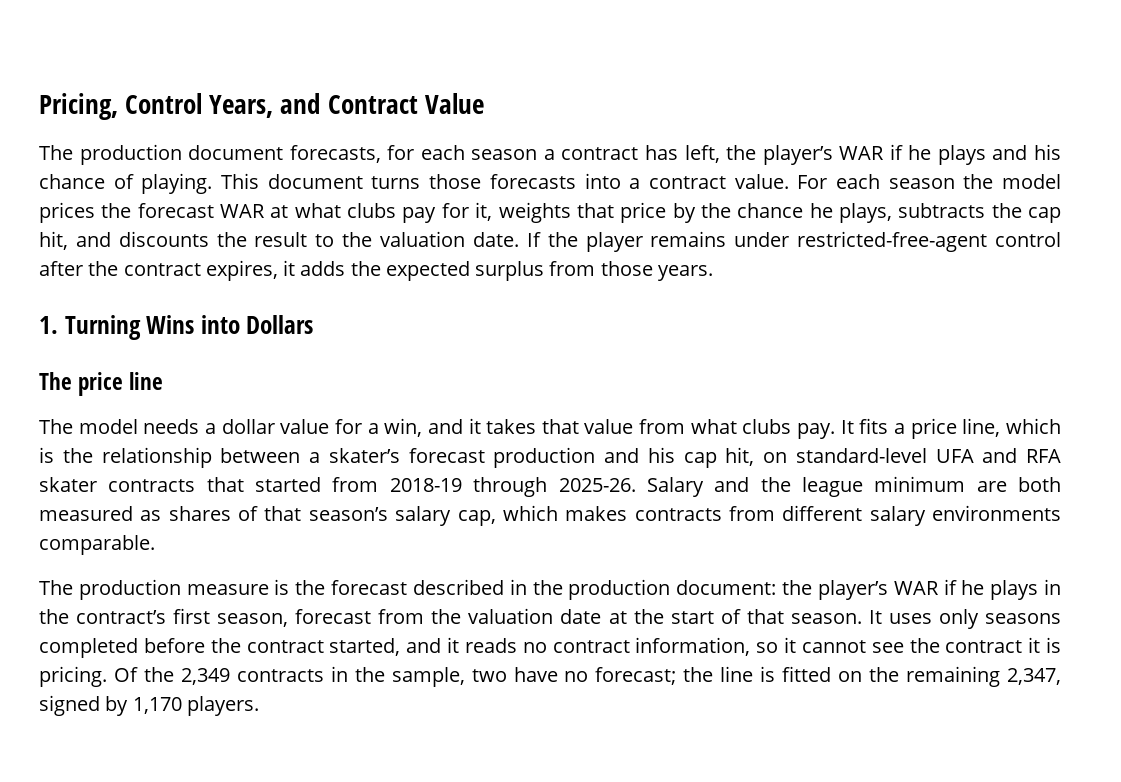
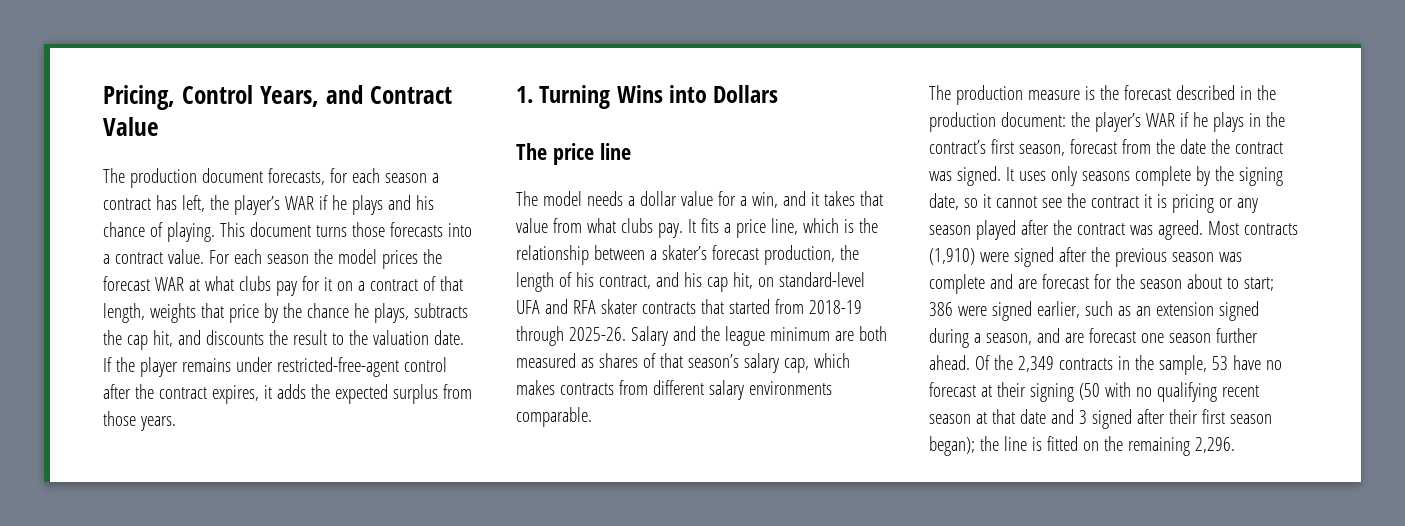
[475,202,493,221] it, -> [323,276,463,291] [103,303,145,323] it on a contract of that length,
[493,447,596,468] production -> [763,245,859,265] [516,272,651,292] production, the length of his contract,
[468,608,1061,629] [39,637,751,658] valuation date at the start of that season. It uses only seasons completed before the contract started, and it reads no contract information, -> [1179,139,1283,154] [929,166,1283,186] [929,193,959,210] date the contract was signed. It uses only seasons complete by the signing date,
[39,666,107,687] pricing. -> [1171,194,1258,213] [929,220,1298,240] [929,247,1242,267] [929,274,1274,294] [929,301,1259,321] [929,328,1258,348] [929,355,970,370] pricing or any season played after the contract was agreed. Most contracts (1,910) were signed after the previous season was complete and are forecast for the season about to start; 386 were signed earlier, such as an extension signed during a season, and are forecast one season further ahead.
[471,669,507,682] two -> [1211,356,1228,370] 53
[595,667,677,685] forecast; -> [929,382,1259,402] [929,409,1272,429] [929,436,975,456] forecast at their signing (50 with no qualifying recent season at that date and 3 signed after their first season began);
[1006,668,1061,685] [39,695,259,716] 2,347, signed by 1,170 players. -> [1194,437,1235,453] 2,296.

